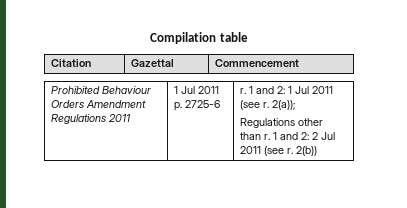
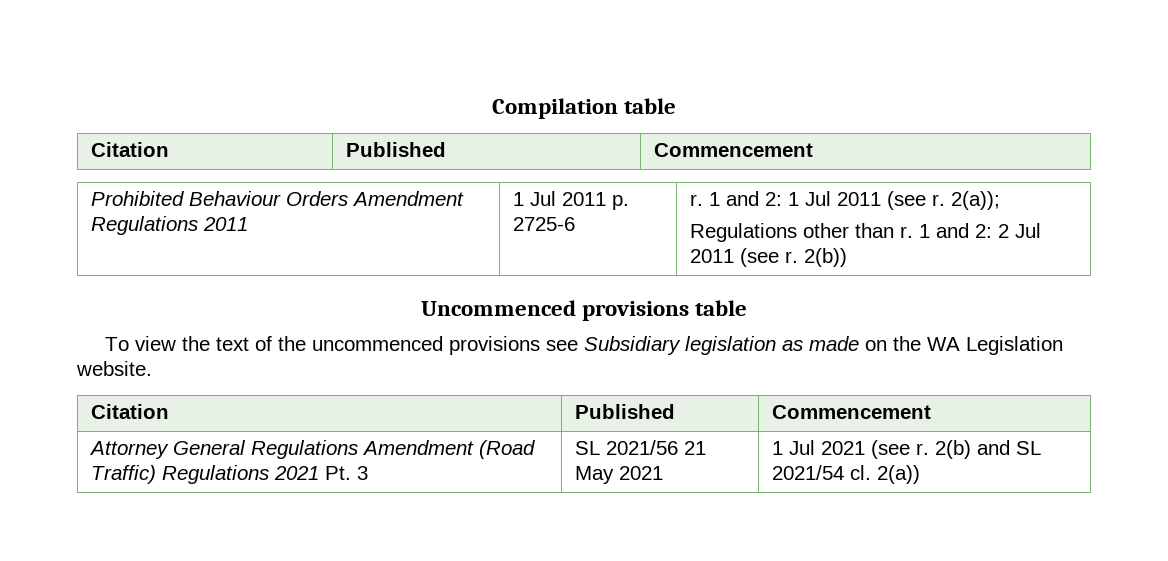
[131,59,175,67] Gazettal -> [345,142,446,157] Published
(318, 151) none -> [420,300,748,321] [104,336,1063,355] [76,361,152,376] [90,404,169,419] [574,404,675,419] [771,405,931,419] [88,440,535,459] [90,465,368,484] [574,440,706,455] [574,466,663,484] [771,440,1041,459] [771,465,920,484] // Uncommenced provisions table // To view the text of the uncommenced provisions see Subsidiary legislation as made on the WA Legislation website. // Citation | Published | Commencement // Attorney General Regulations Amendment (Road Traffic) Regulations 2021 Pt. 3 | SL 2021/56 21 May 2021 | 1 Jul 2021 (see r. 2(b) and SL 2021/54 cl. 2(a))

